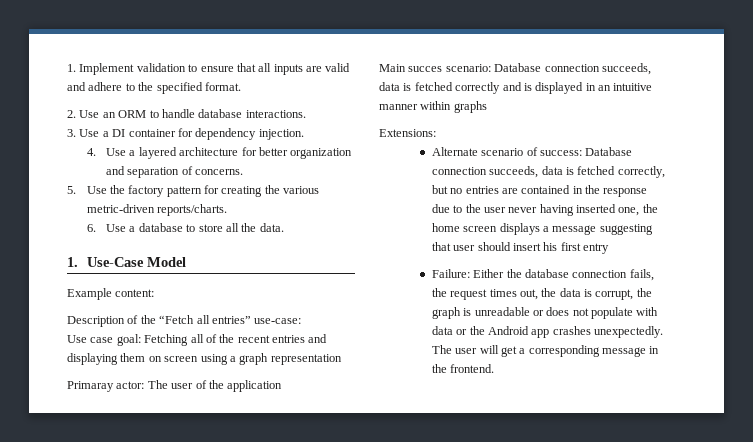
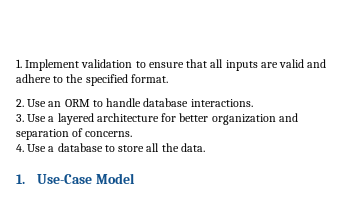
[112,128,304,140] [86,148,136,156] DI container for dependency injection. // 4. Use a -> (55, 119) none
[67,185,320,197] [86,204,227,216] [86,224,96,232] 5. Use the factory pattern for creating the various metric-driven reports/charts. // 6. -> [16,144,24,152] 4.
[67,288,155,300] [67,315,302,327] [67,334,328,346] [67,353,342,365] [67,380,283,392] [379,63,651,75] [379,82,653,94] [379,101,487,113] [379,129,436,137] [431,147,633,156] [431,166,665,178] [431,185,648,197] [431,204,658,216] [431,223,653,235] [431,242,609,254] [431,269,654,281] [431,288,652,300] [431,307,659,319] [431,326,663,338] [431,345,660,357] [431,364,495,373] // Example content: // Description of the “Fetch all entries” use-case: // Use case goal: Fetching all of the recent entries and displaying them on screen using a graph representation // Primaray actor: The user of the application // Main succes scenario: Database connection succeeds, data is fetched correctly and is displayed in an intuitive manner within graphs // Extensions: // Alternate scenario of success: Database connection succeeds, data is fetched correctly, but no entries are contained in the response due to the user never having inserted one, the home screen displays a message suggesting that user should insert his first entry // Failure: Either the database connection fails, the request times out, the data is corrupt, the graph is unreadable or does not populate with data or the Android app crashes unexpectedly. The user will get a corresponding message in the frontend. -> (135, 178) none

